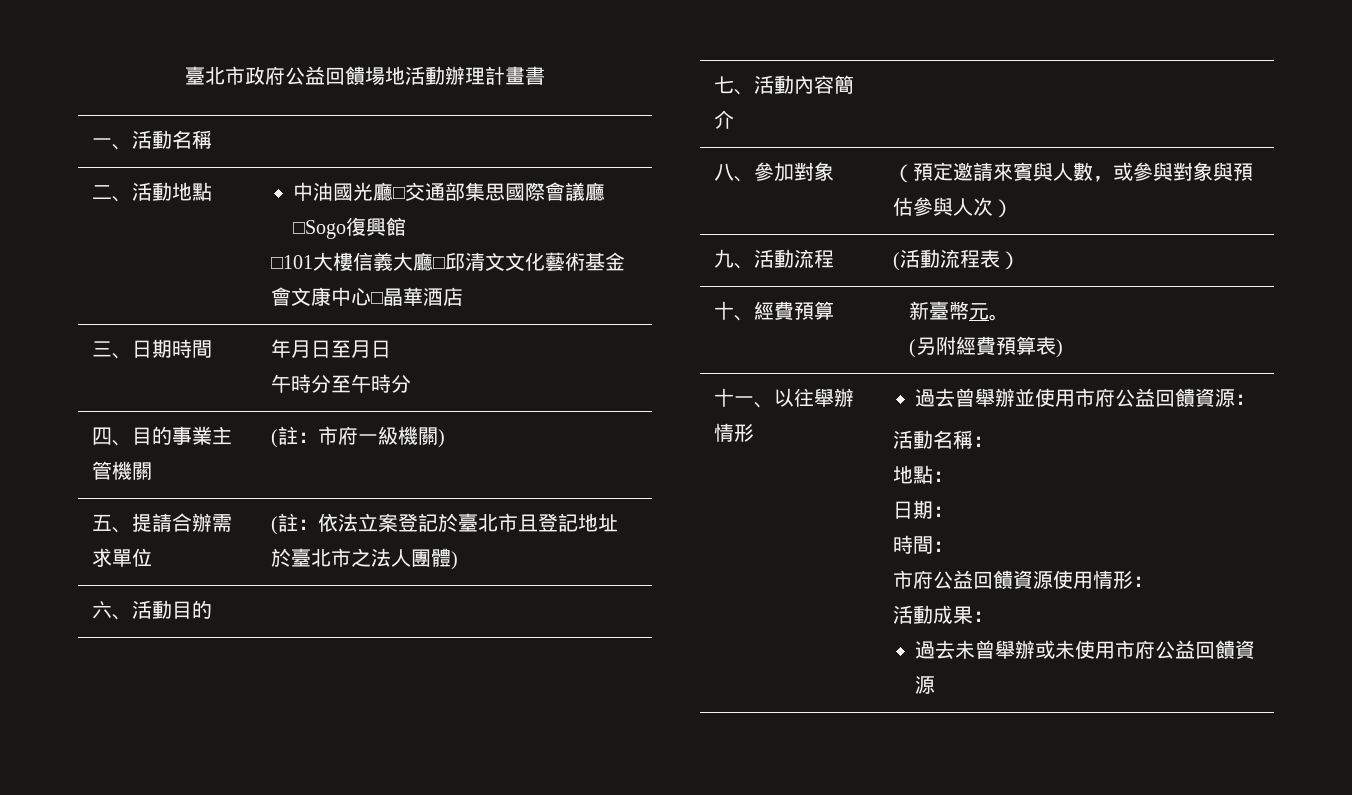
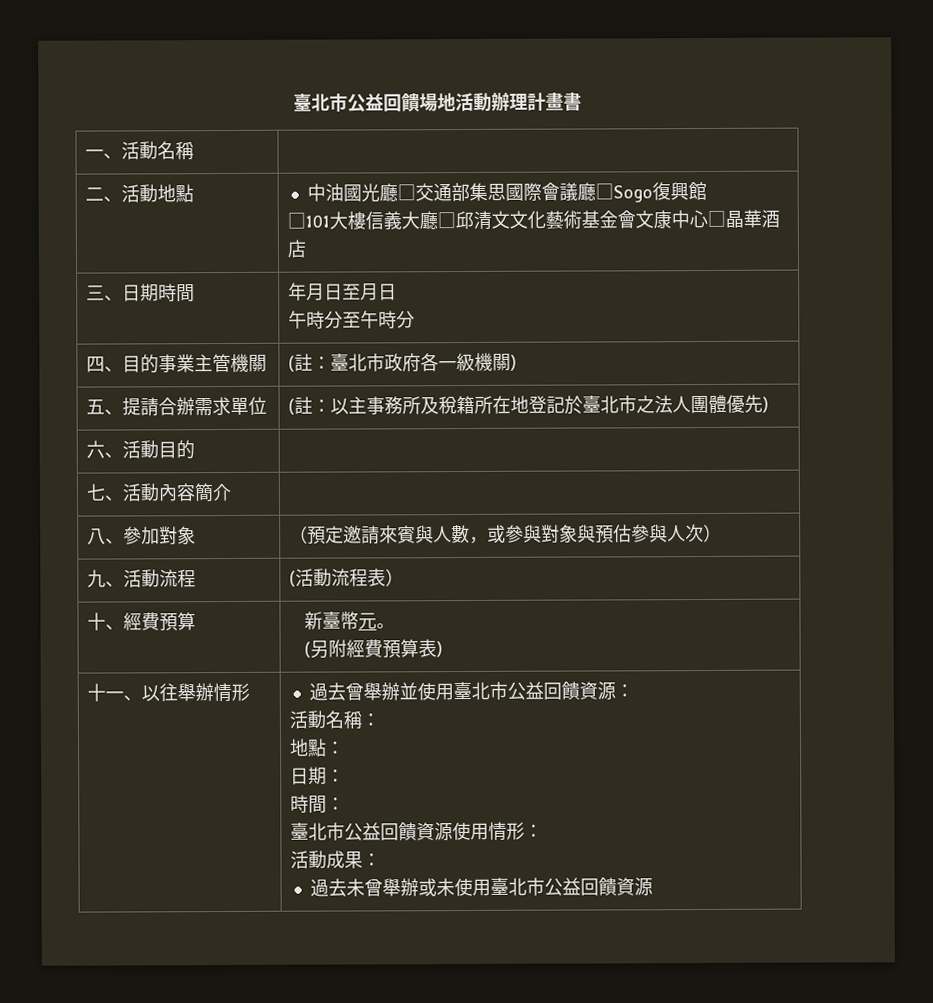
[185,66,285,85] 臺北市政府 -> [293,93,348,113] 臺北市
[318,426,359,445] 市府 -> [330,353,440,373] 臺北市政府各
[318,513,619,532] 依法立案登記於臺北市且登記地址 -> [330,395,566,415] 以主事務所及稅籍所在地登記
(452, 557) none -> [726,394,764,413] 優先
[1075,388,1116,407] 市府 -> [453,681,509,700] 臺北市
[893,570,934,589] 市府 -> [290,822,346,841] 臺北市
[1115,640,1156,659] 市府 -> [490,877,546,896] 臺北市

